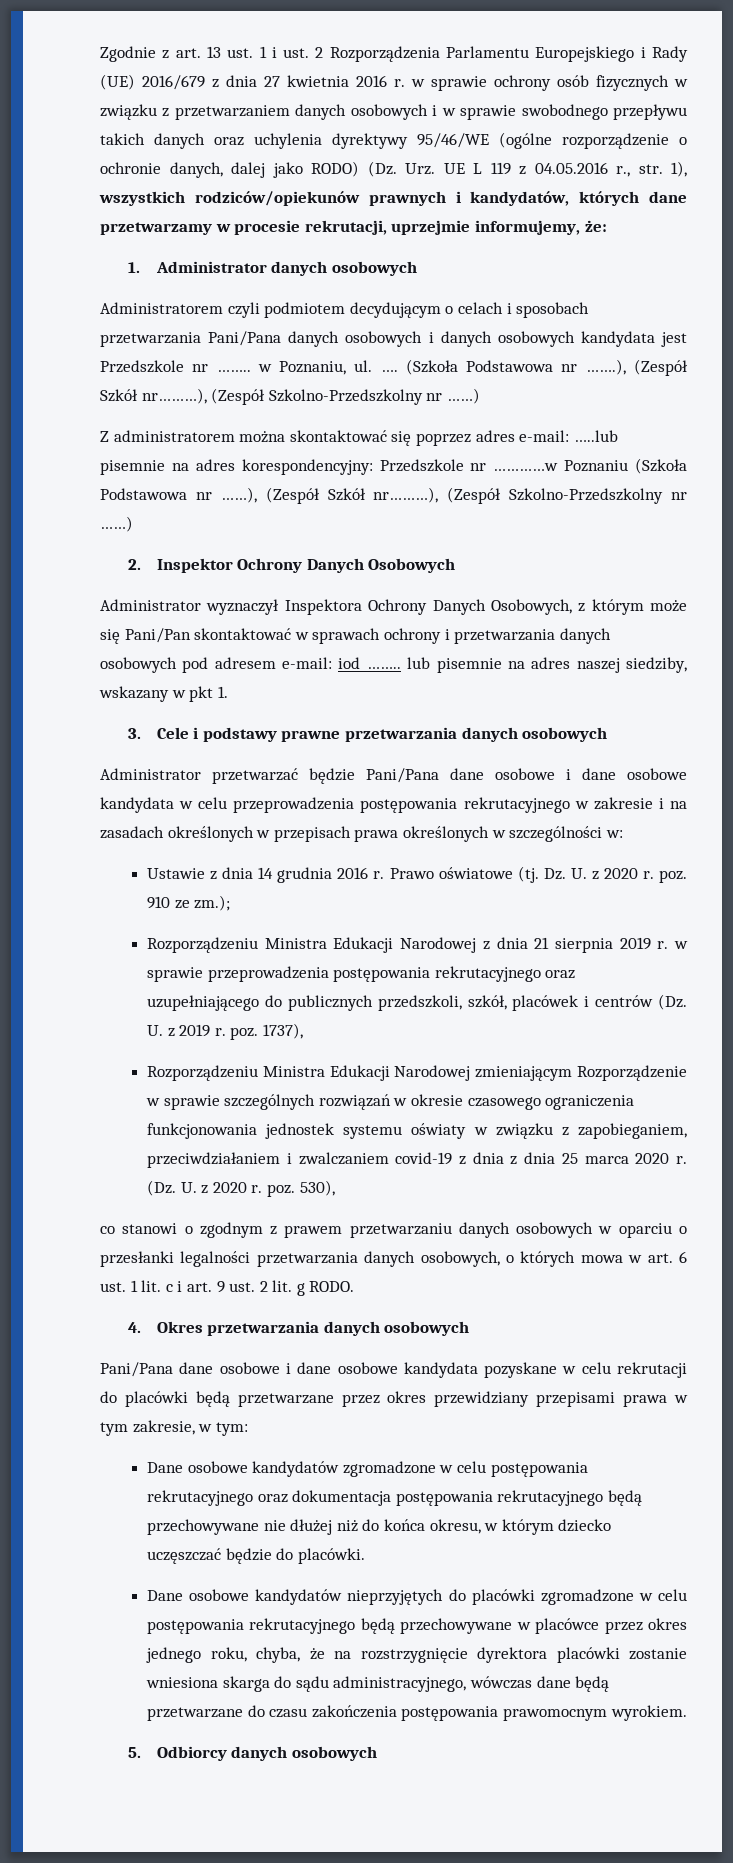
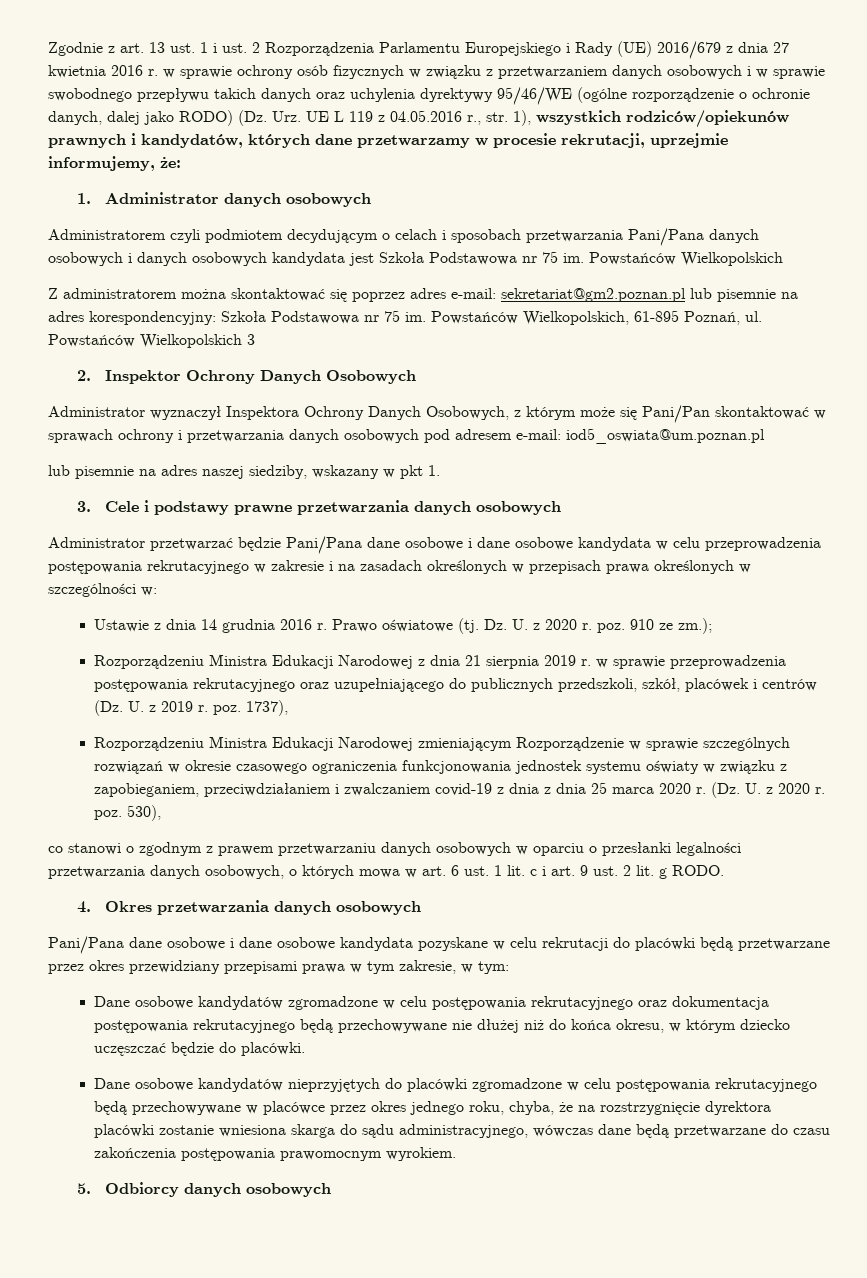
[100,359,688,376] [100,388,480,405] Przedszkole nr …….. w Poznaniu, ul. …. (Szkoła Podstawowa nr …….), (Zespół Szkół nr………), (Zespół Szkolno-Przedszkolny nr ……) -> [379,251,783,266] Szkoła Podstawowa nr 75 im. Powstańców Wielkopolskich
[573,430,618,442] …..lub -> [501,288,712,302] sekretariat@gm2.poznan.pl lub
[379,458,687,474] [100,487,687,504] [100,516,133,532] Przedszkole nr …………w Poznaniu (Szkoła Podstawowa nr ……), (Zespół Szkół nr………), (Zespół Szkolno-Przedszkolny nr ……) -> [221,310,762,325] [48,334,255,348] Szkoła Podstawowa nr 75 im. Powstańców Wielkopolskich, 61-895 Poznań, ul. Powstańców Wielkopolskich 3
[338,657,401,669] iod …….. -> [566,428,765,444] iod5_oswiata@um.poznan.pl //

